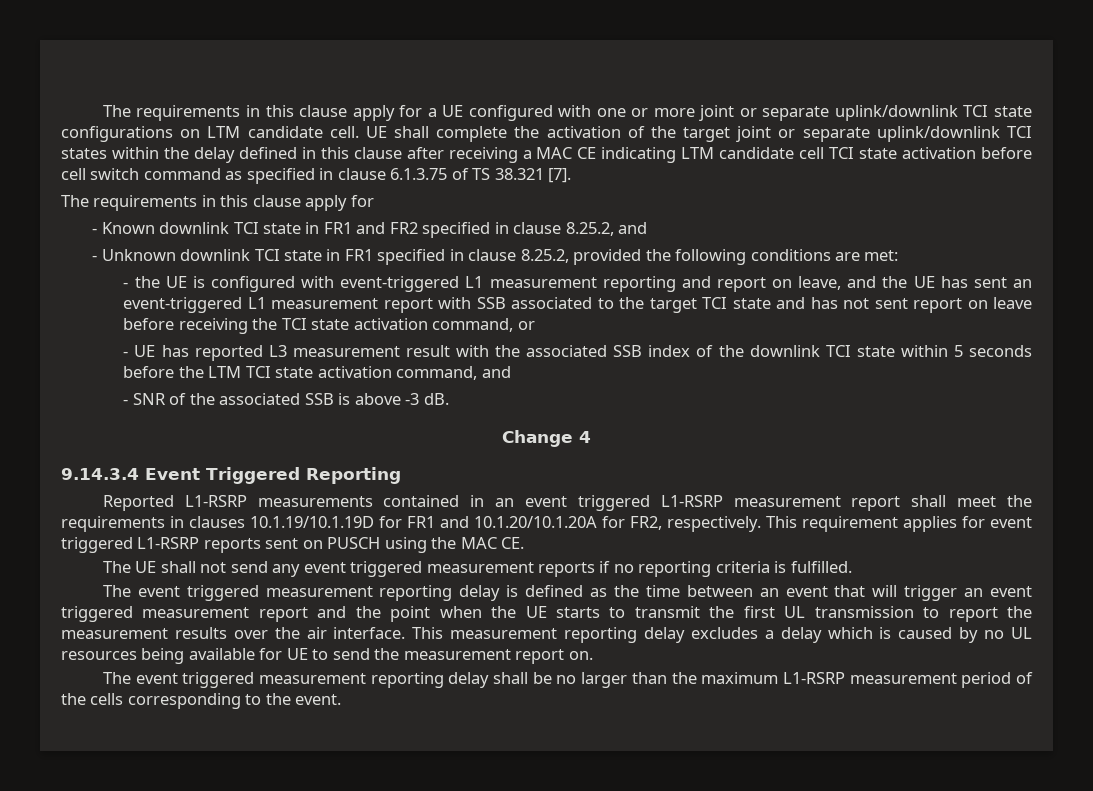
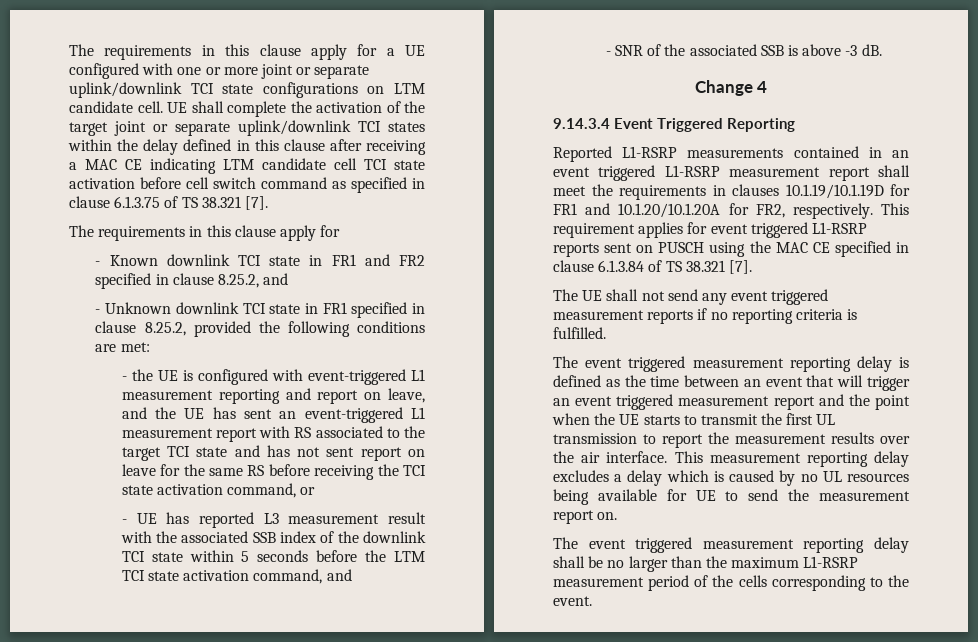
[476,297,506,309] SSB -> [294,427,312,438] RS
(1033, 303) none -> [160,464,265,476] for the same RS
[501,537,525,549] CE. -> [812,241,909,257] [553,260,752,274] CE specified in clause 6.1.3.84 of TS 38.321 [7].

